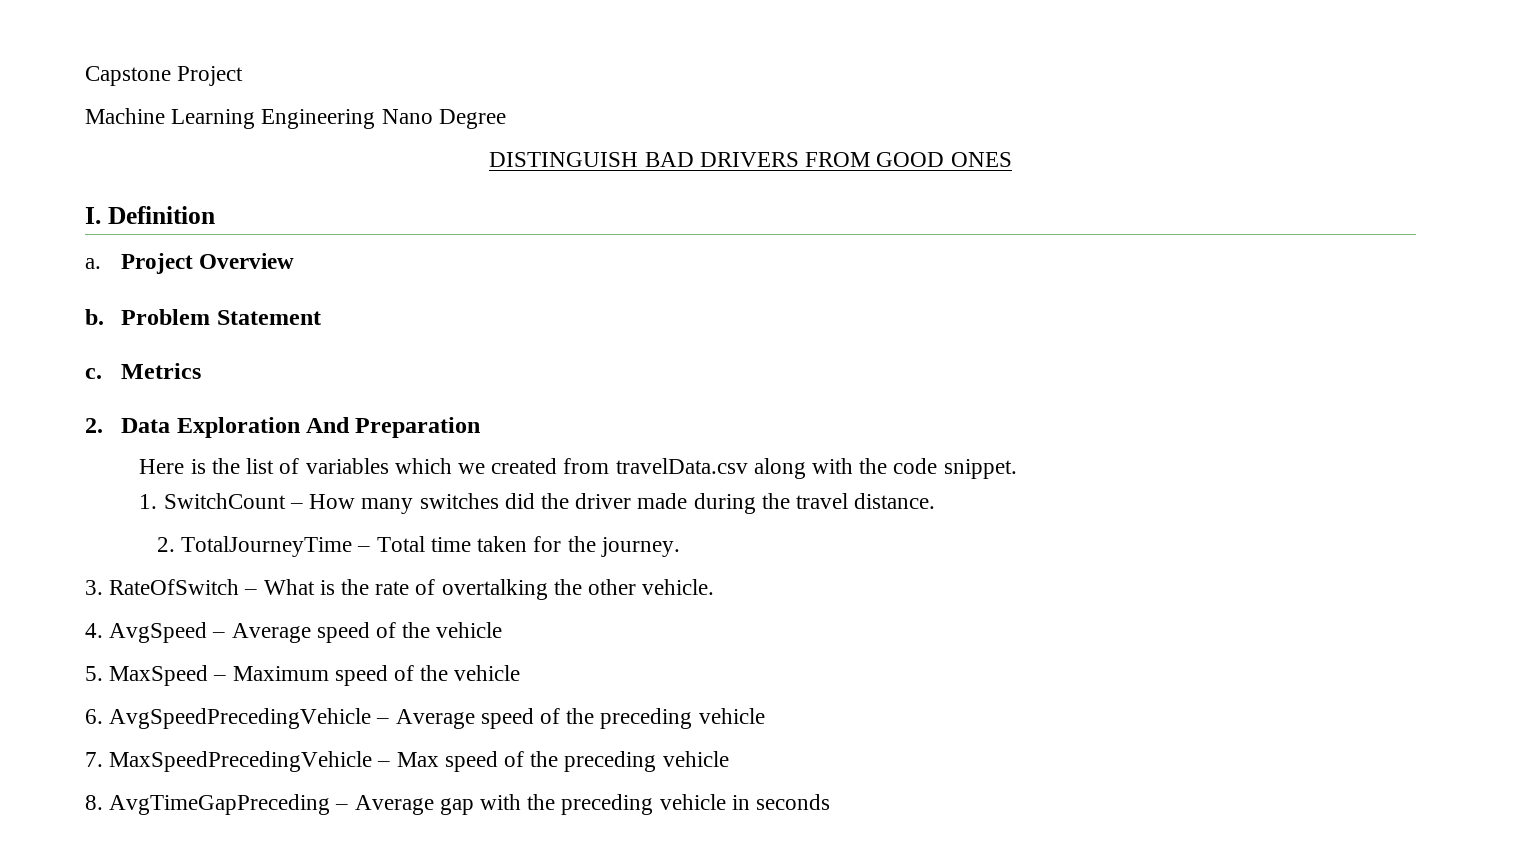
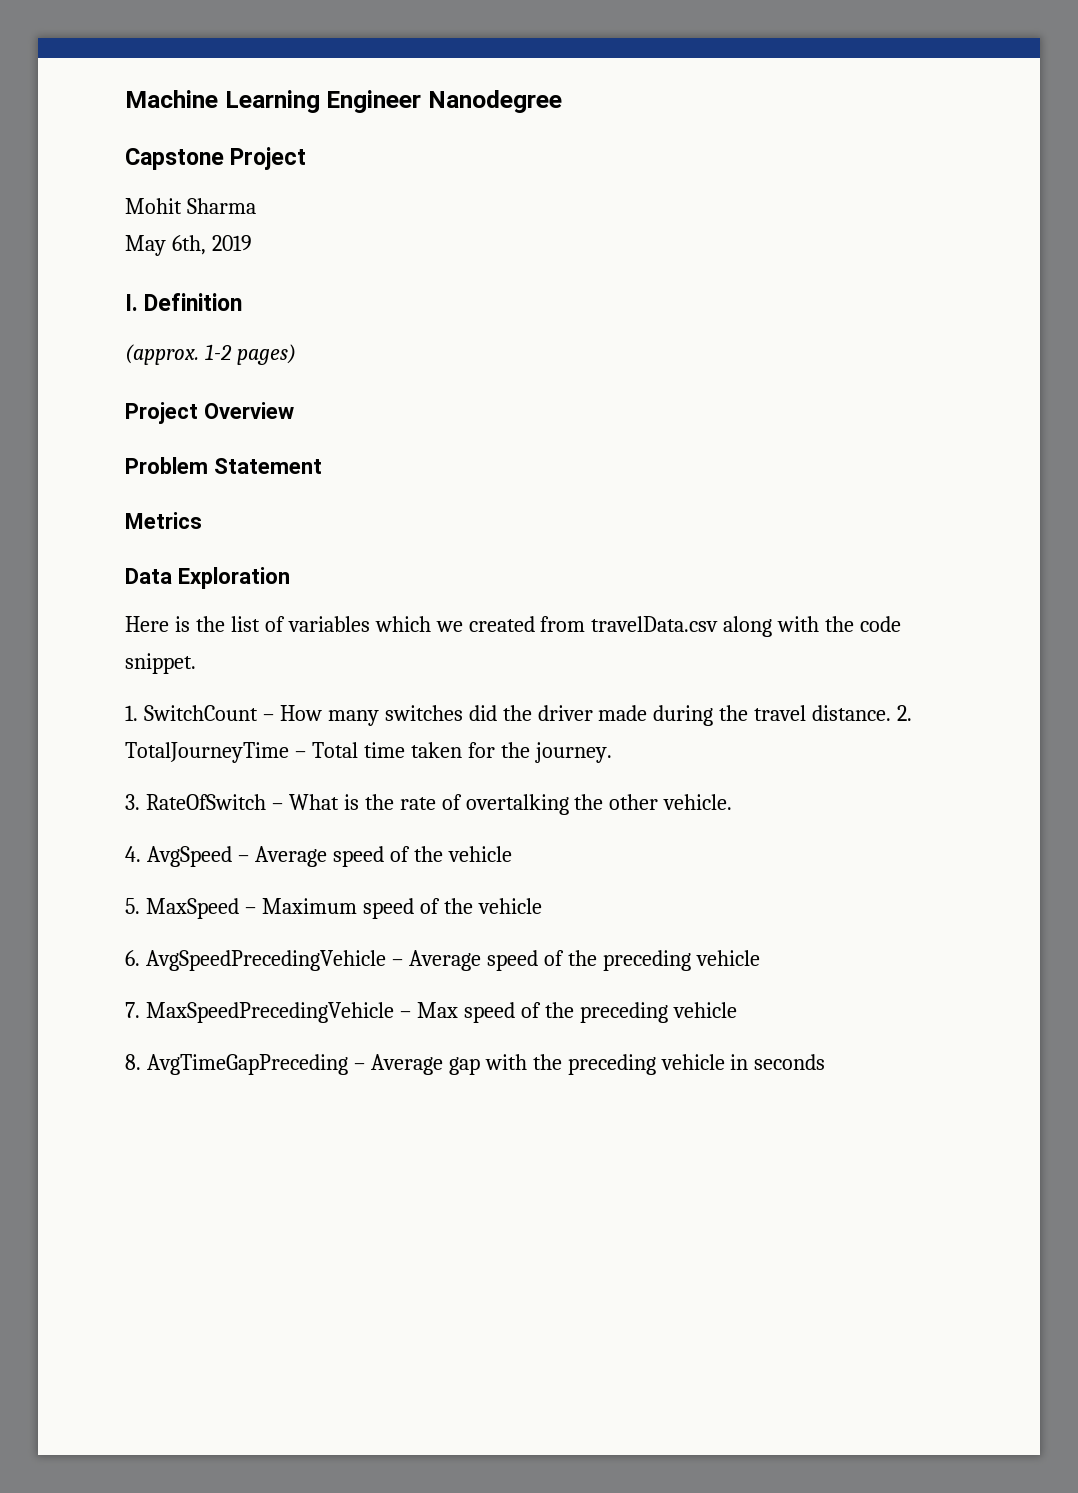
[85,66,244,86] [85,108,506,129] [489,152,1012,167] Capstone Project // Machine Learning Engineering Nano Degree // DISTINGUISH BAD DRIVERS FROM GOOD ONES -> [125,90,562,113] [125,147,307,170] [125,198,256,214] [125,235,252,256] Machine Learning Engineer Nanodegree // Capstone Project // Mohit Sharma // May 6th, 2019
[85,258,101,269] a. -> [125,344,296,365] (approx. 1-2 pages) //
[85,309,104,325] b. -> (294, 410) none
[85,368,102,379] c. -> (322, 466) none
[85,418,103,433] 2. -> (202, 520) none
[305,417,481,438] And Preparation -> (290, 578) none
(936, 501) // -> (892, 713) none

